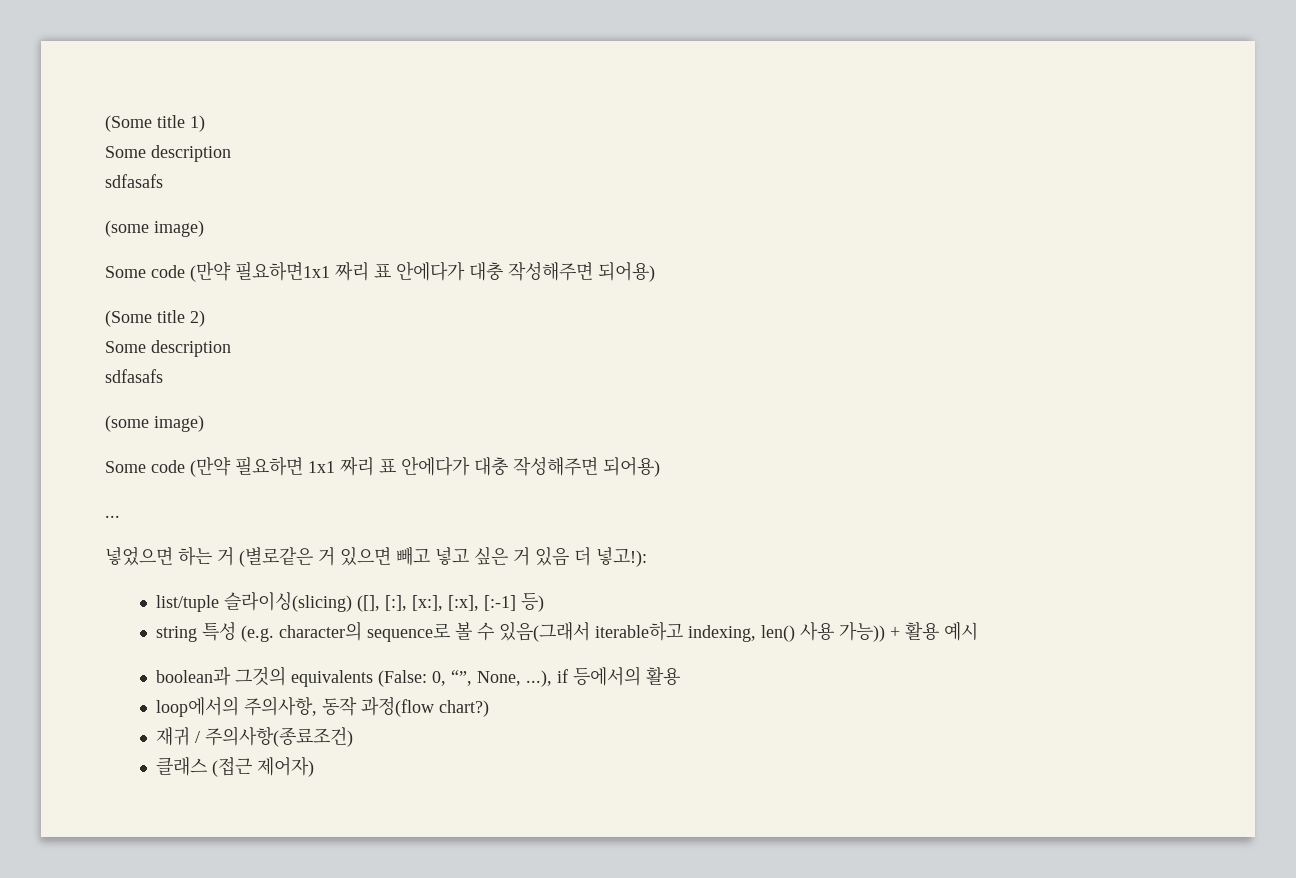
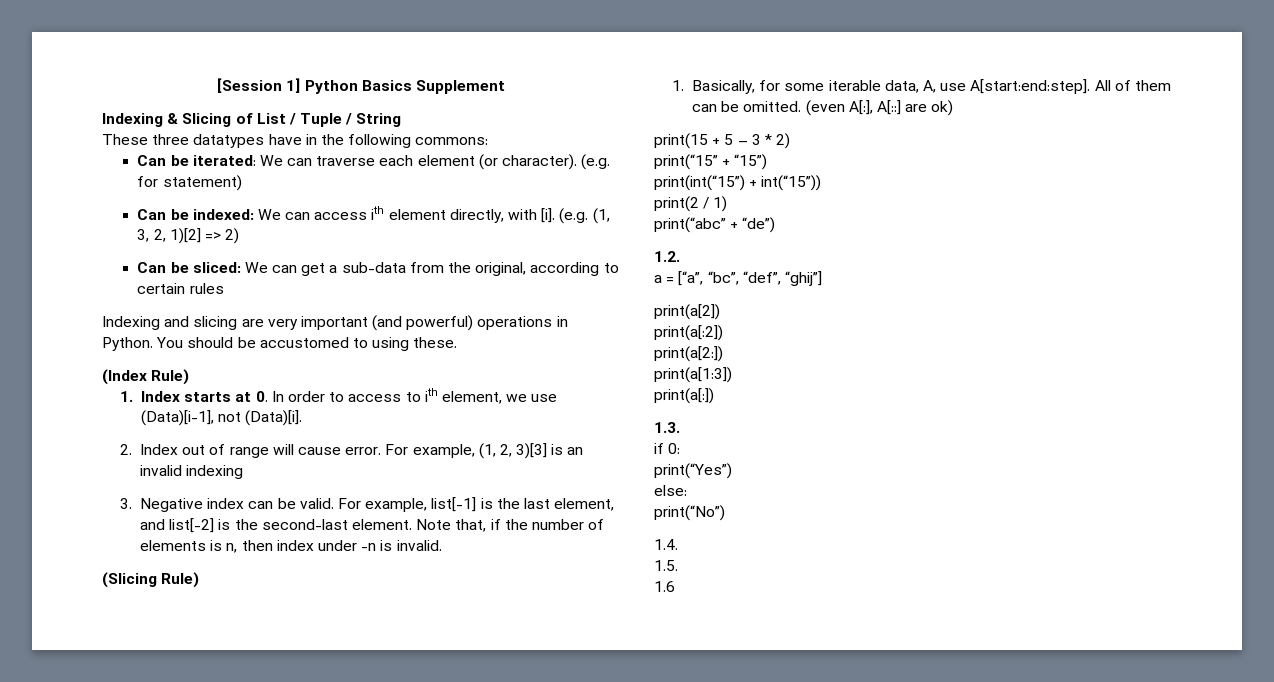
[105,115,205,132] [105,145,231,162] [105,174,163,188] [105,220,204,237] [105,261,655,282] [105,310,205,327] [105,340,231,357] [105,369,163,383] [105,415,204,432] [105,456,660,477] [105,515,120,518] [105,547,647,567] [156,592,545,612] [156,621,979,642] [156,666,681,687] [156,696,490,717] [156,726,354,747] [156,756,315,777] (Some title 1) // Some description // sdfasafs // (some image) // Some code (만약 필요하면1x1 짜리 표 안에다가 대충 작성해주면 되어용) // (Some title 2) // Some description // sdfasafs // (some image) // Some code (만약 필요하면 1x1 짜리 표 안에다가 대충 작성해주면 되어용) // ... // 넣었으면 하는 거 (별로같은 거 있으면 빼고 넣고 싶은 거 있음 더 넣고!): // list/tuple 슬라이싱(slicing) ([], [:], [x:], [:x], [:-1] 등) // string 특성 (e.g. character의 sequence로 볼 수 있음(그래서 iterable하고 indexing, len() 사용 가능)) + 활용 예시 // boolean과 그것의 equivalents (False: 0, “”, None, ...), if 등에서의 활용 // loop에서의 주의사항, 동작 과정(flow chart?) // 재귀 / 주의사항(종료조건) // 클래스 (접근 제어자) -> [217,78,505,94] [102,113,402,127] [102,134,489,148] [137,154,611,170] [137,175,242,191] [137,206,610,224] [137,228,240,244] [137,262,619,276] [137,283,224,294] [102,315,568,331] [102,337,458,351] [102,369,190,385] [120,388,558,404] [141,410,303,426] [120,443,584,459] [140,465,244,479] [120,497,615,512] [140,518,605,533] [140,540,442,553] [102,572,200,588] [672,79,1171,94] [692,100,954,116] [654,133,791,149] [654,154,768,170] [654,175,822,191] [654,196,728,212] [654,217,776,233] [654,251,680,262] [654,271,822,286] [654,304,720,320] [654,325,723,341] [654,346,723,362] [654,367,732,383] [654,388,714,404] [654,422,680,433] [654,443,681,454] [654,463,732,479] [654,485,687,496] [654,505,725,521] [654,539,678,550] [654,560,678,571] [654,581,675,592] [Session 1] Python Basics Supplement // Indexing & Slicing of List / Tuple / String // These three datatypes have in the following commons: // Can be iterated: We can traverse each element (or character). (e.g. for statement) // Can be indexed: We can access ith element directly, with [i]. (e.g. (1, 3, 2, 1)[2] => 2) // Can be sliced: We can get a sub-data from the original, according to certain rules // Indexing and slicing are very important (and powerful) operations in Python. You should be accustomed to using these. // (Index Rule) // 1. Index starts at 0. In order to access to ith element, we use (Data)[i-1], not (Data)[i]. // 2. Index out of range will cause error. For example, (1, 2, 3)[3] is an invalid indexing // 3. Negative index can be valid. For example, list[-1] is the last element, and list[-2] is the second-last element. Note that, if the number of elements is n, then index under -n is invalid. // (Slicing Rule) // 1. Basically, for some iterable data, A, use A[start:end:step]. All of them can be omitted. (even A[:], A[::] are ok) // print(15 + 5 – 3 * 2) // print(“15” + “15”) // print(int(“15”) + int(“15”)) // print(2 / 1) // print(“abc” + “de”) // 1.2. // a = [“a”, “bc”, “def”, “ghij”] // print(a[2]) // print(a[:2]) // print(a[2:]) // print(a[1:3]) // print(a[:]) // 1.3. // if 0: // print(“Yes”) // else: // print(“No”) // 1.4. // 1.5. // 1.6

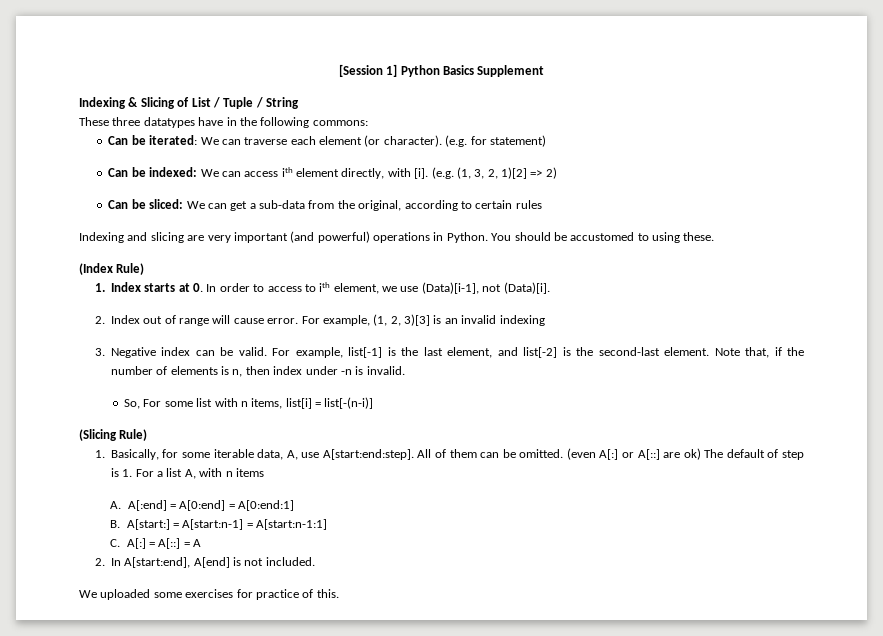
(442, 545) none -> [124,397,374,409] // So, For some list with n items, list[i] = list[-(n-i)]
[848,100,873,115] A[:], -> [599,449,635,460] A[:] or
[654,133,791,149] [654,154,768,170] [654,175,822,191] [654,196,728,212] [654,217,776,233] [654,251,680,262] [654,271,822,286] [654,304,720,320] [654,325,723,341] [654,346,723,362] [654,367,732,383] [654,388,714,404] [654,422,680,433] [654,443,681,454] [654,463,732,479] [654,485,687,496] [654,505,725,521] [654,539,678,550] [654,560,678,571] [654,581,675,592] // print(15 + 5 – 3 * 2) // print(“15” + “15”) // print(int(“15”) + int(“15”)) // print(2 / 1) // print(“abc” + “de”) // 1.2. // a = [“a”, “bc”, “def”, “ghij”] // print(a[2]) // print(a[:2]) // print(a[2:]) // print(a[1:3]) // print(a[:]) // 1.3. // if 0: // print(“Yes”) // else: // print(“No”) // 1.4. // 1.5. // 1.6 -> [704,449,805,460] [110,468,264,479] [110,500,295,511] [110,519,328,530] [110,538,202,549] [94,557,315,568] [79,589,339,600] The default of step is 1. For a list A, with n items // A. A[:end] = A[0:end] = A[0:end:1] // B. A[start:] = A[start:n-1] = A[start:n-1:1] // C. A[:] = A[::] = A // 2. In A[start:end], A[end] is not included. // We uploaded some exercises for practice of this.

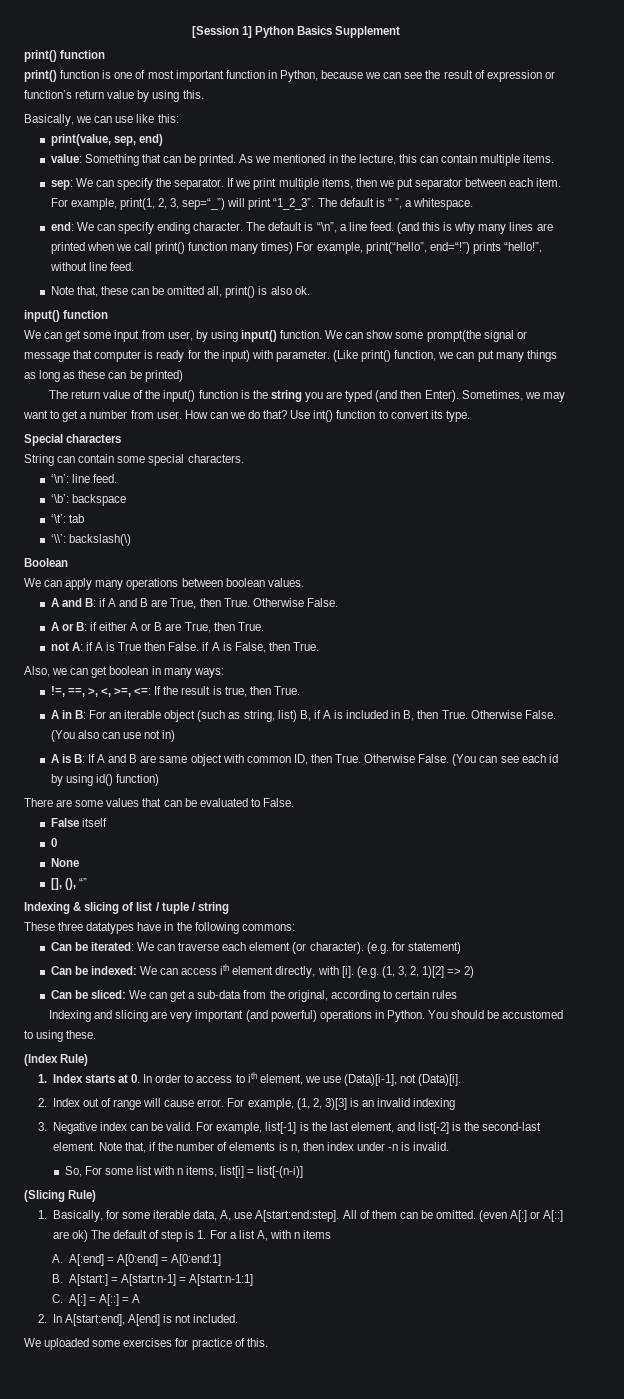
[79,97,299,109] Indexing & Slicing of List / Tuple / String -> [24,50,106,62] [24,70,555,82] [24,90,204,102] [24,114,179,126] [50,134,163,146] [50,154,555,166] [50,178,562,190] [50,198,474,210] [50,222,553,234] [50,242,542,254] [49,262,134,271] [50,286,310,298] [24,310,109,322] [24,330,527,342] [24,350,557,362] [24,370,183,382] [48,390,565,402] [23,410,470,422] [24,434,122,446] [24,454,244,466] [50,474,117,483] [50,494,126,506] [50,514,84,523] [50,534,131,546] [24,558,68,567] [24,578,304,590] [50,598,338,609] [50,622,264,633] [50,642,319,653] [24,666,224,678] [50,686,300,697] [50,710,556,722] [50,730,176,742] [50,754,558,766] [50,774,159,786] [24,798,294,807] [50,818,107,827] [50,838,57,847] [50,858,79,867] [50,878,87,890] [24,902,229,914] print() function // print() function is one of most important function in Python, because we can see the result of expression or function’s return value by using this. // Basically, we can use like this: // print(value, sep, end) // value: Something that can be printed. As we mentioned in the lecture, this can contain multiple items. // sep: We can specify the separator. If we print multiple items, then we put separator between each item. For example, print(1, 2, 3, sep=“_”) will print “1_2_3”. The default is “ ”, a whitespace. // end: We can specify ending character. The default is “\n”, a line feed. (and this is why many lines are printed when we call print() function many times) For example, print(“hello”, end=“!”) prints “hello!”, without line feed. // Note that, these can be omitted all, print() is also ok. // input() function // We can get some input from user, by using input() function. We can show some prompt(the signal or message that computer is ready for the input) with parameter. (Like print() function, we can put many things as long as these can be printed) // The return value of the input() function is the string you are typed (and then Enter). Sometimes, we may want to get a number from user. How can we do that? Use int() function to convert its type. // Special characters // String can contain some special characters. // ‘\n’: line feed. // ‘\b’: backspace // ‘\t’: tab // ‘\\’: backslash(\) // Boolean // We can apply many operations between boolean values. // A and B: if A and B are True, then True. Otherwise False. // A or B: if either A or B are True, then True. // not A: if A is True then False. if A is False, then True. // Also, we can get boolean in many ways: // !=, ==, >, <, >=, <=: If the result is true, then True. // A in B: For an iterable object (such as string, list) B, if A is included in B, then True. Otherwise False. (You also can use not in) // A is B: If A and B are same object with common ID, then True. Otherwise False. (You can see each id by using id() function) // There are some values that can be evaluated to False. // False itself // 0 // None // [], (), “” // Indexing & slicing of list / tuple / string

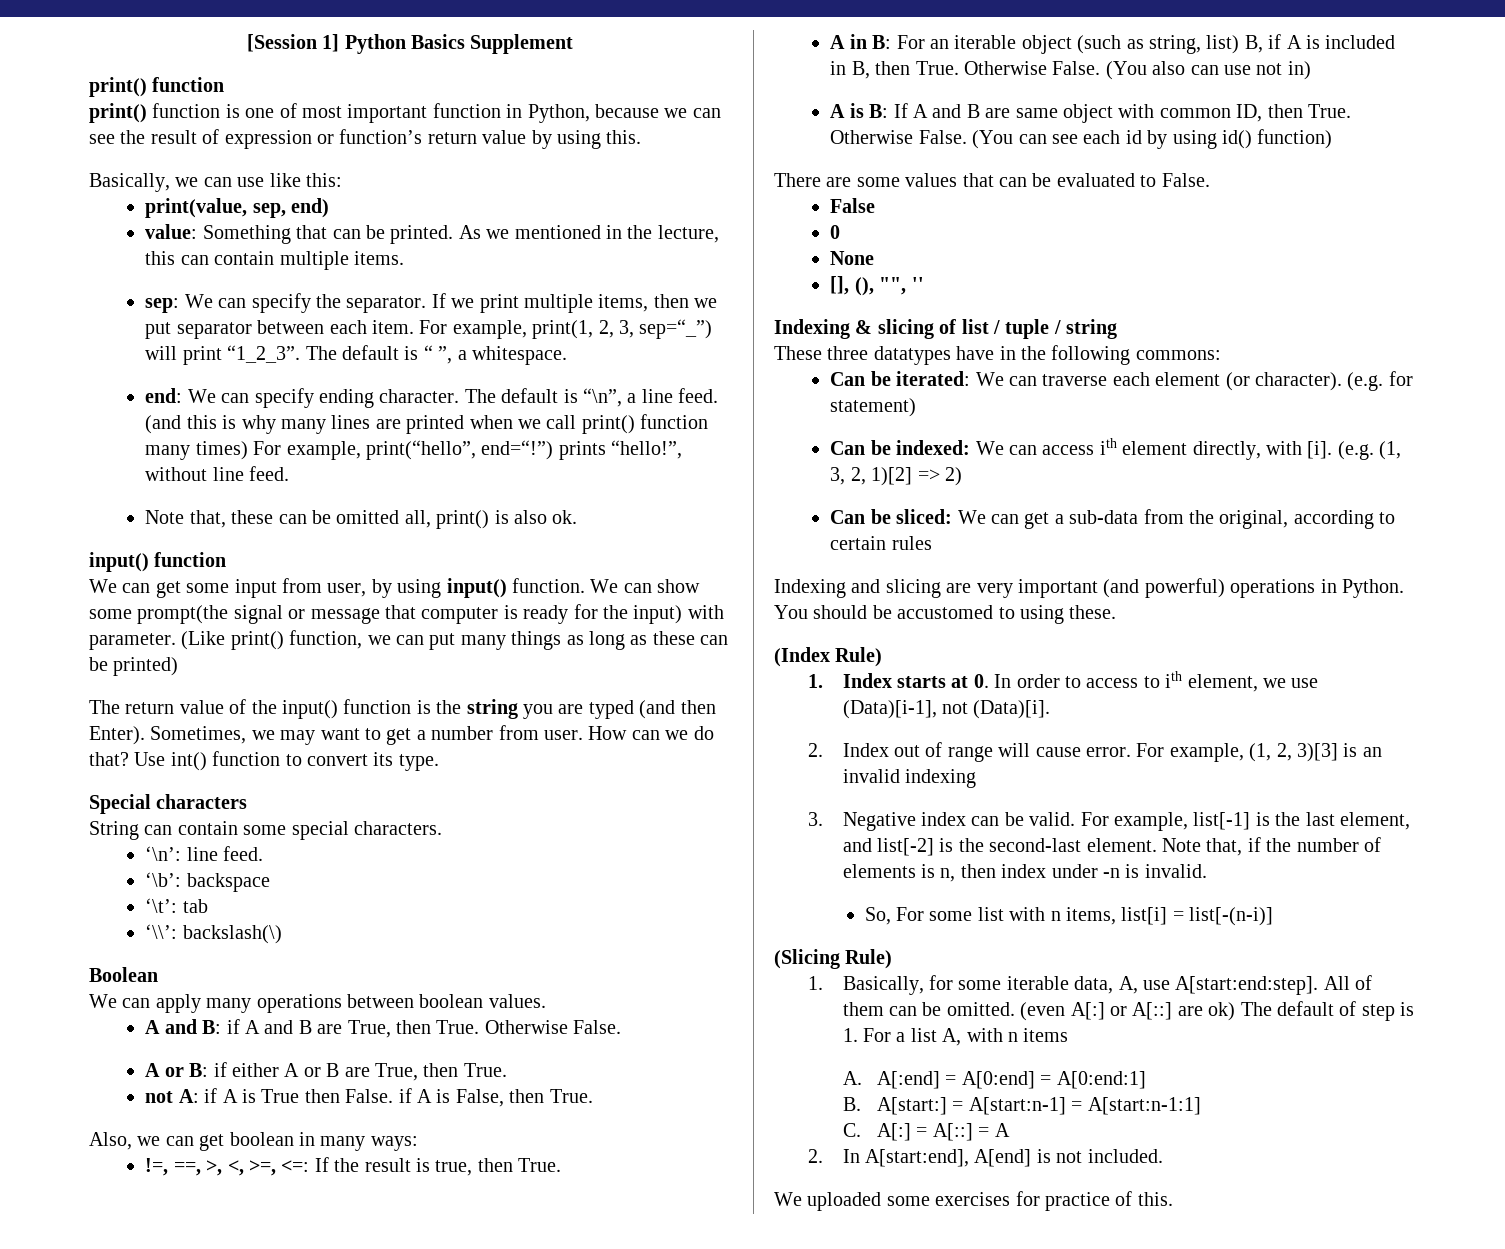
[81,818,107,827] itself -> (876, 205) none
[78,878,87,887] “” -> [879,277,924,295] "", ''

